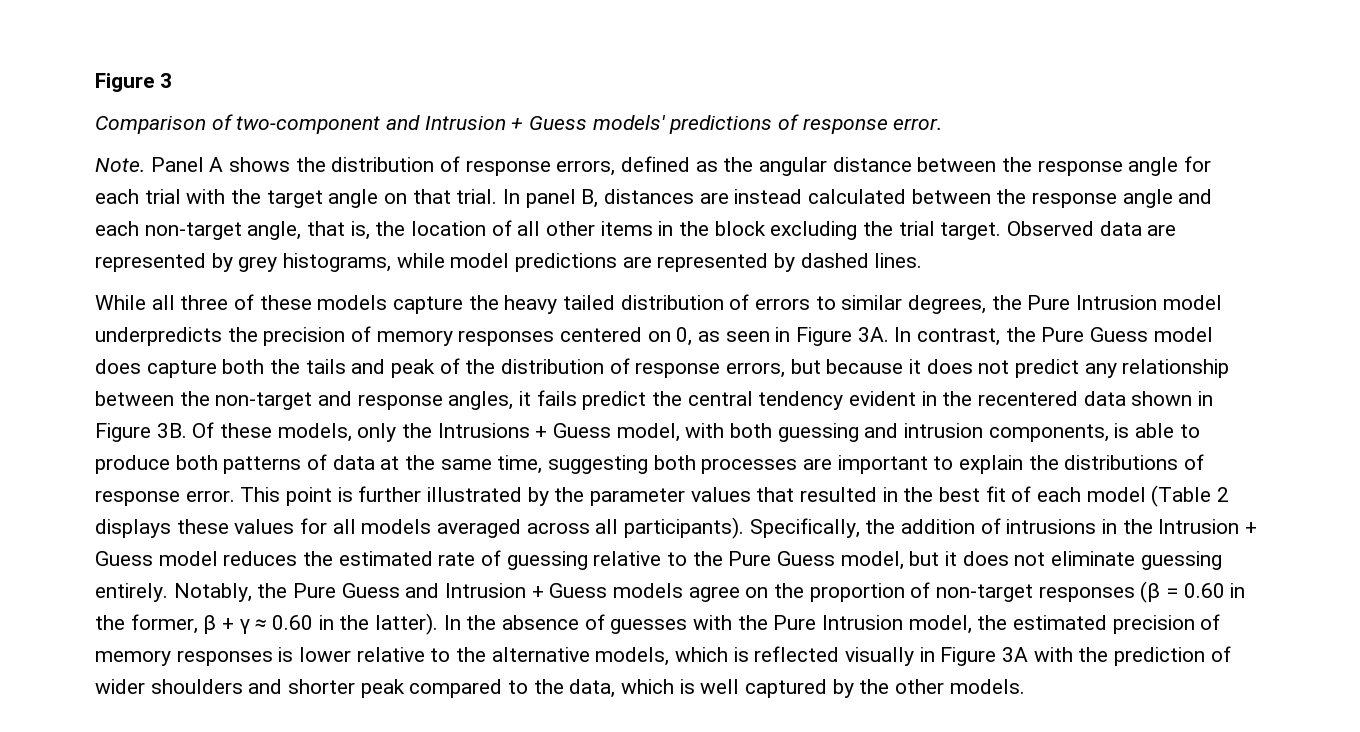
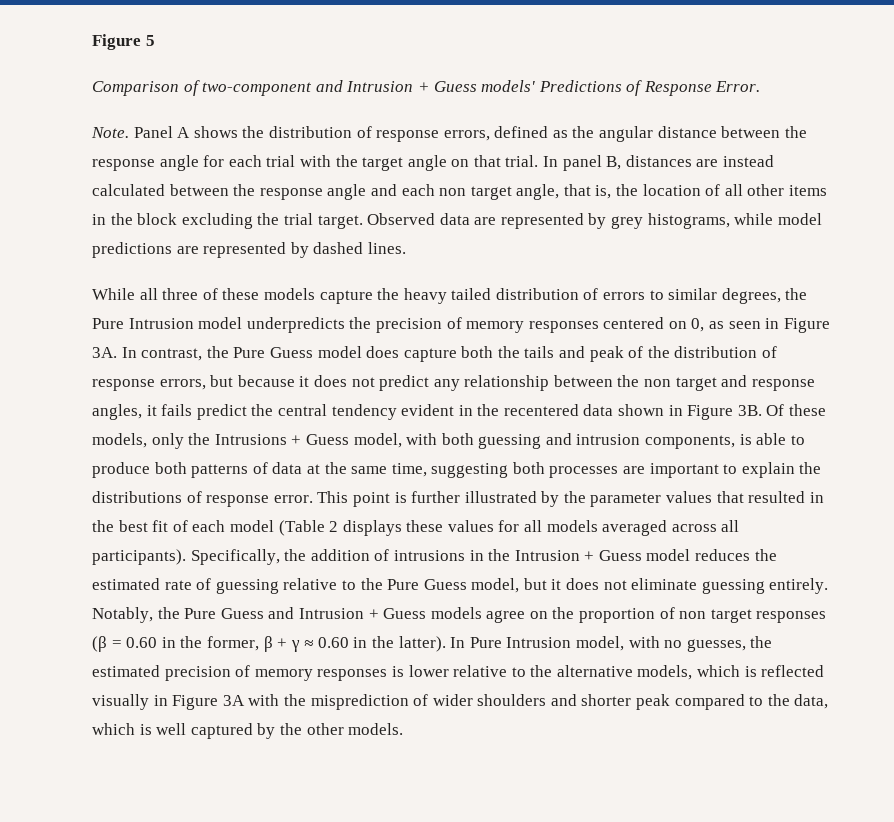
[95,73,172,92] Figure 3 -> [92,34,155,50] Figure 5
[669,114,943,134] predictions of response error. -> [538,80,761,96] Predictions of Response Error.
[144,222,242,240] non-target -> [439,186,512,200] non target
[215,392,313,410] non-target -> [644,377,717,391] non target
[936,584,1034,602] non-target -> [679,609,752,623] non target
[466,614,972,634] the absence of guesses with the Pure Intrusion model, -> [469,636,746,652] Pure Intrusion model, with no guesses,
[1114,647,1206,666] prediction -> [310,694,409,710] misprediction

